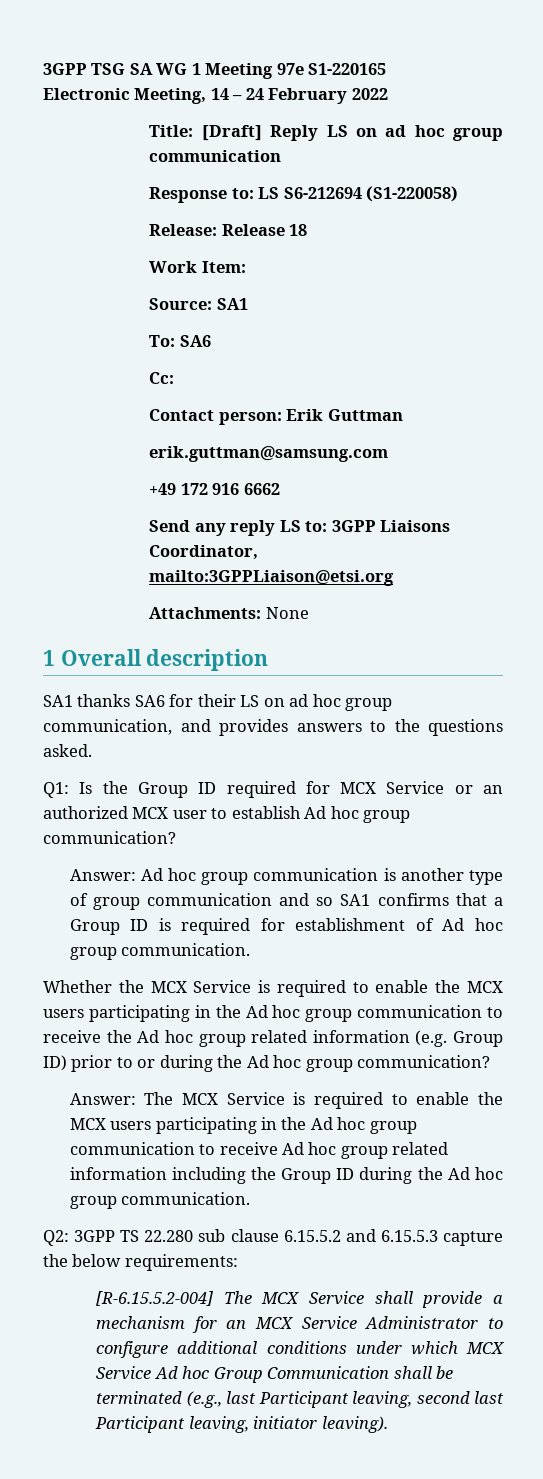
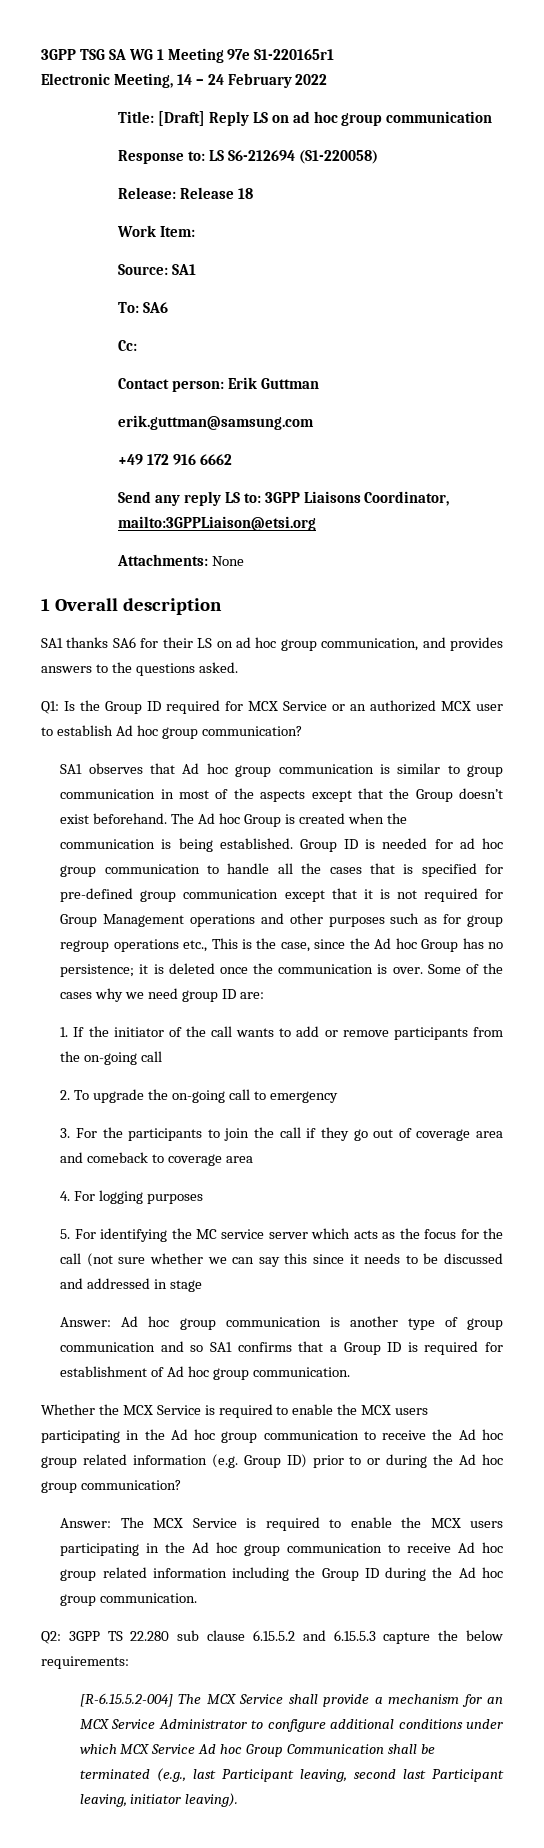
[308,63,387,75] S1-220165 -> [254,49,335,60] S1-220165r1
(176, 837) none -> [60,763,504,777] [60,788,504,802] [60,813,407,827] [60,838,503,852] [60,863,504,877] [60,888,503,902] [60,913,504,927] [60,938,504,952] [60,963,503,977] [60,988,264,1002] [60,1026,503,1040] [60,1051,163,1065] [60,1089,338,1103] [60,1127,503,1141] [60,1152,253,1166] [60,1190,204,1204] [60,1228,504,1242] [60,1253,503,1267] [60,1278,203,1292] // SA1 observes that Ad hoc group communication is similar to group communication in most of the aspects except that the Group doesn’t exist beforehand. The Ad hoc Group is created when the communication is being established. Group ID is needed for ad hoc group communication to handle all the cases that is specified for pre-defined group communication except that it is not required for Group Management operations and other purposes such as for group regroup operations etc., This is the case, since the Ad hoc Group has no persistence; it is deleted once the communication is over. Some of the cases why we need group ID are: // 1. If the initiator of the call wants to add or remove participants from the on-going call // 2. To upgrade the on-going call to emergency // 3. For the participants to join the call if they go out of coverage area and comeback to coverage area // 4. For logging purposes // 5. For identifying the MC service server which acts as the focus for the call (not sure whether we can say this since it needs to be discussed and addressed in stage

